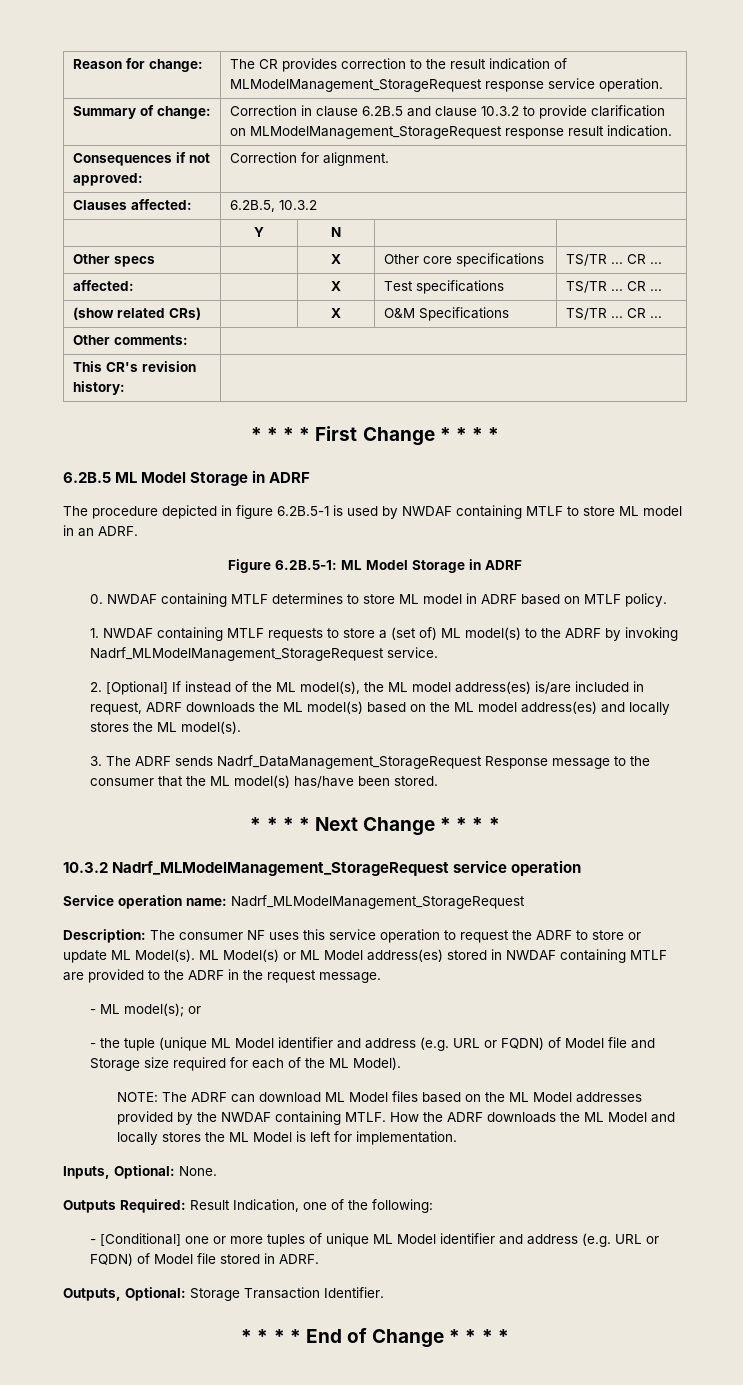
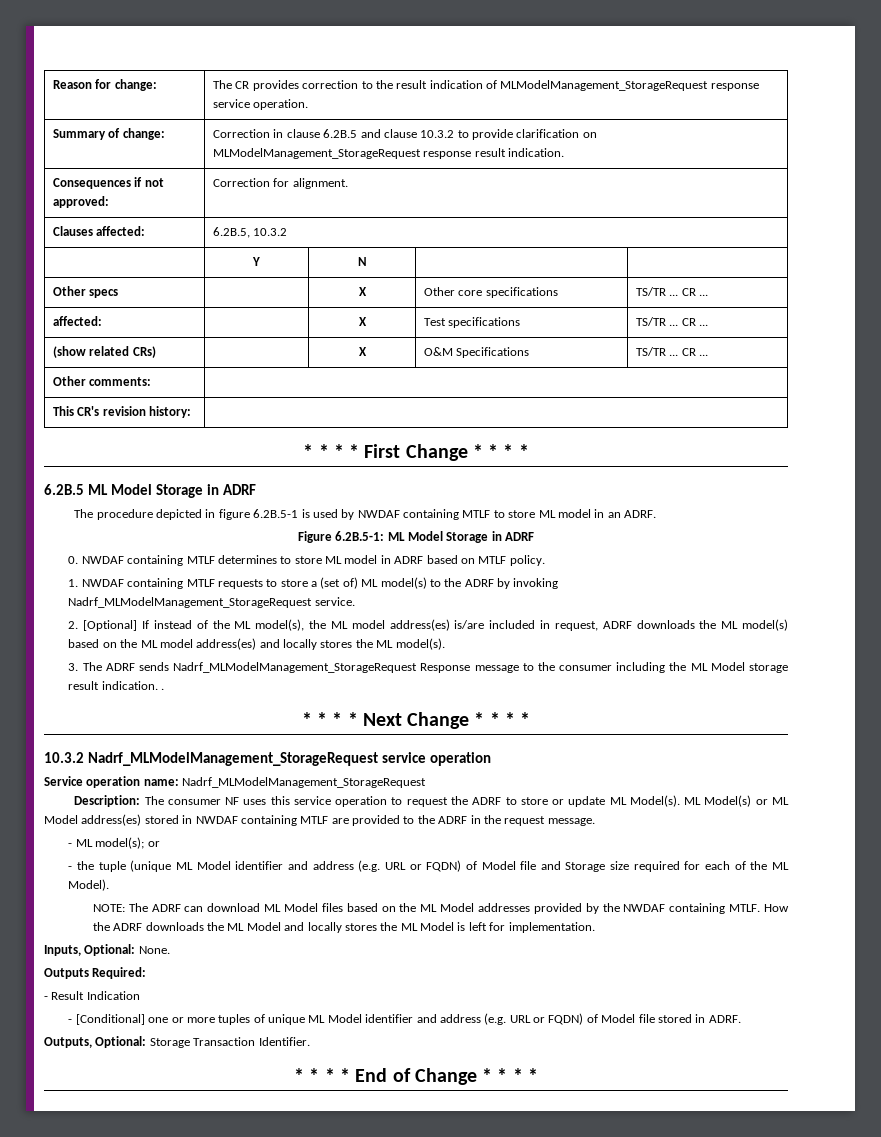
[216,755,482,769] Nadrf_DataManagement_StorageRequest -> [173,662,418,673] Nadrf_MLModelManagement_StorageRequest
[157,775,438,788] that the ML model(s) has/have been stored. -> [616,662,789,673] [68,681,165,690] including the ML Model storage result indication. .
[190,1199,433,1213] Result Indication, one of the following: -> [44,991,140,1000] // - Result Indication

